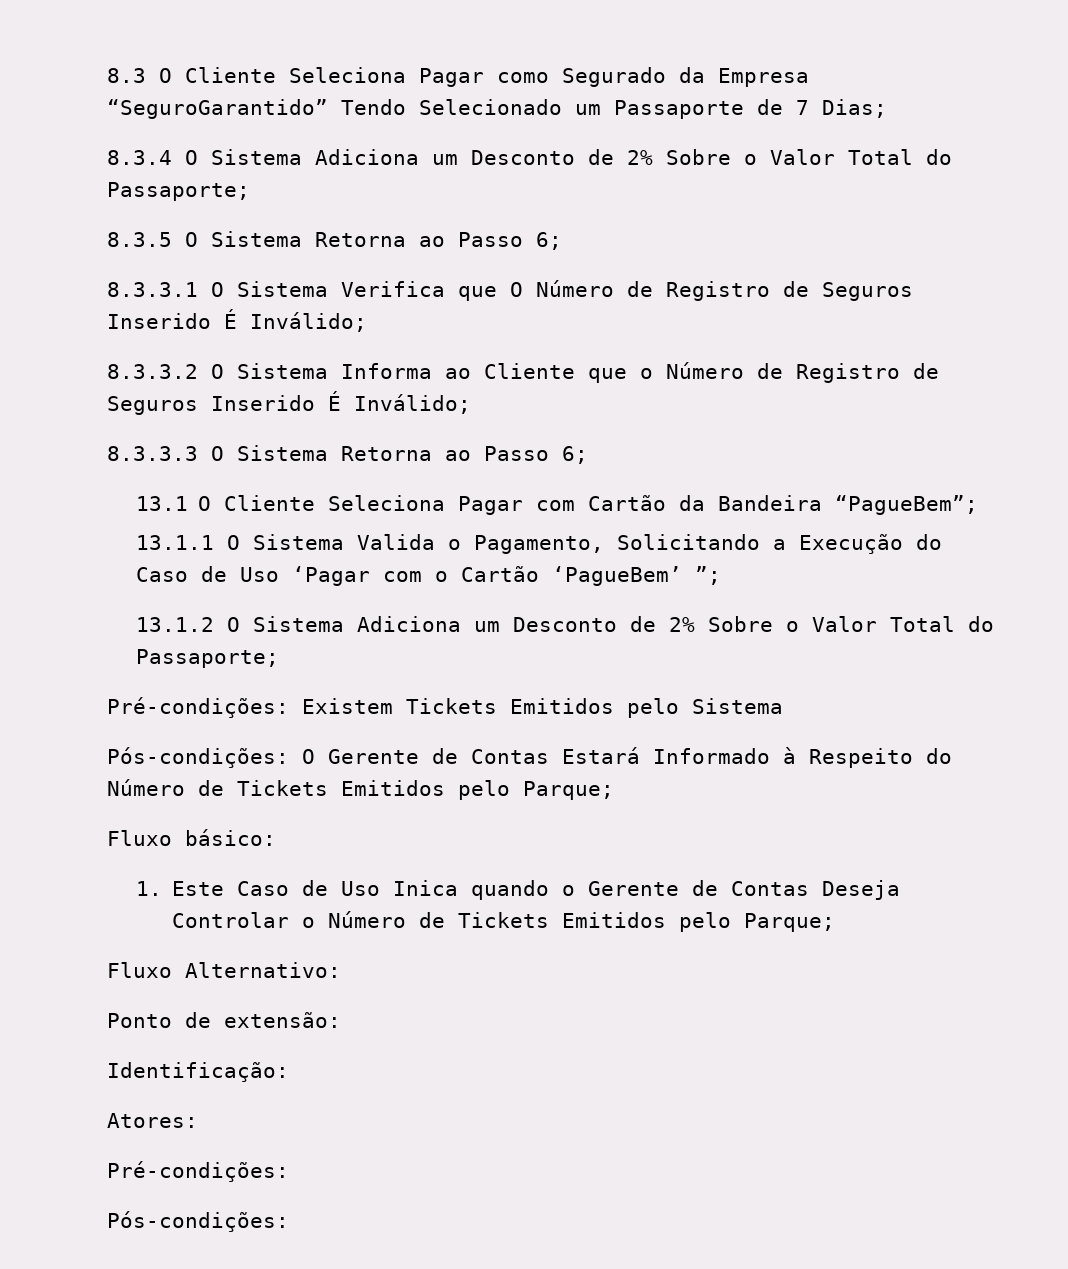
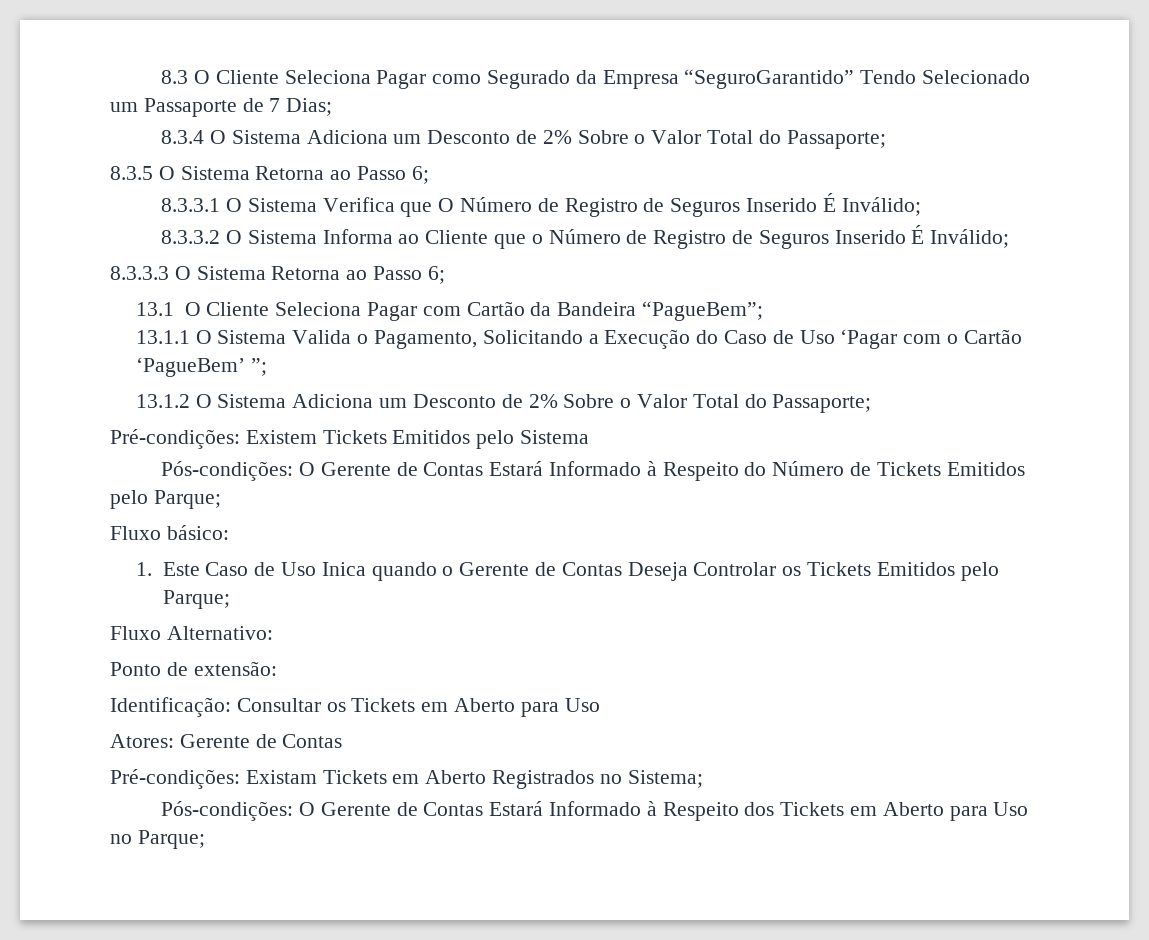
[302,911,446,928] o Número de -> [782,566,802,576] os
[107,1113,198,1128] [107,1161,289,1182] [107,1211,289,1232] // Atores: // Pré-condições: // Pós-condições: -> [236,698,600,717] [110,734,343,748] [110,769,703,789] [161,801,1029,821] [110,830,205,849] Consultar os Tickets em Aberto para Uso // Atores: Gerente de Contas // Pré-condições: Existam Tickets em Aberto Registrados no Sistema; // Pós-condições: O Gerente de Contas Estará Informado à Respeito dos Tickets em Aberto para Uso no Parque;

